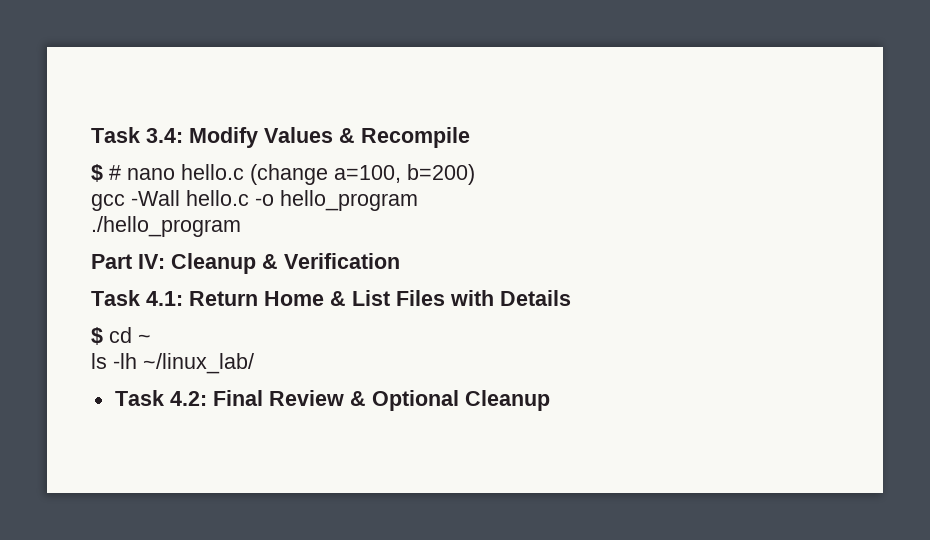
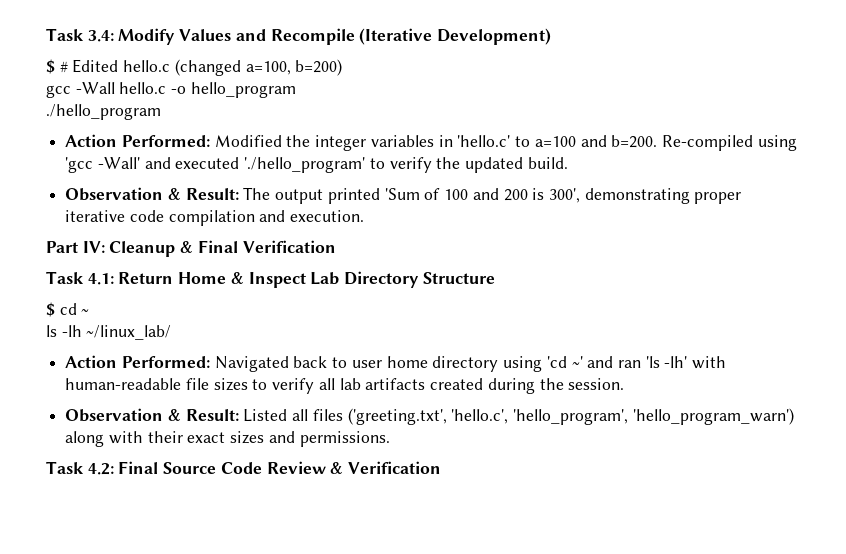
[339,128,355,143] & -> [235,29,266,41] and
(470, 137) none -> [359,28,552,45] (Iterative Development)
[127,164,328,185] nano hello.c (change -> [72,59,241,76] Edited hello.c (changed
(241, 226) none -> [65,134,797,151] [65,157,568,173] [65,187,742,204] [65,210,365,226] // Action Performed: Modified the integer variables in 'hello.c' to a=100 and b=200. Re-compiled using 'gcc -Wall' and executed './hello_program' to verify the updated build. // Observation & Result: The output printed 'Sum of 100 and 200 is 300', demonstrating proper iterative code compilation and execution.
(278, 261) none -> [197,240,238,253] Final
[352,290,571,306] List Files with Details -> [248,271,495,288] Inspect Lab Directory Structure
[114,390,550,411] Task 4.2: Final Review & Optional Cleanup -> [65,355,727,372] [65,378,625,394] [65,408,794,425] [65,431,390,447] [46,461,442,475] Action Performed: Navigated back to user home directory using 'cd ~' and ran 'ls -lh' with human-readable file sizes to verify all lab artifacts created during the session. // Observation & Result: Listed all files ('greeting.txt', 'hello.c', 'hello_program', 'hello_program_warn') along with their exact sizes and permissions. // Task 4.2: Final Source Code Review & Verification

